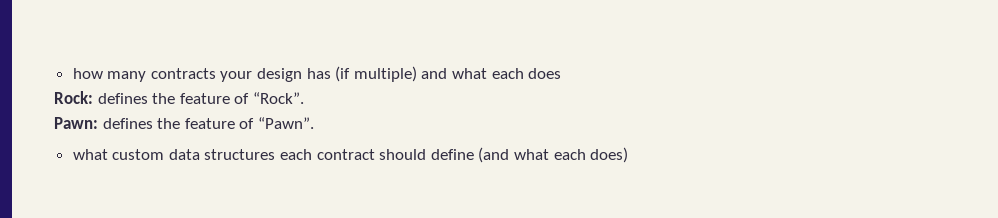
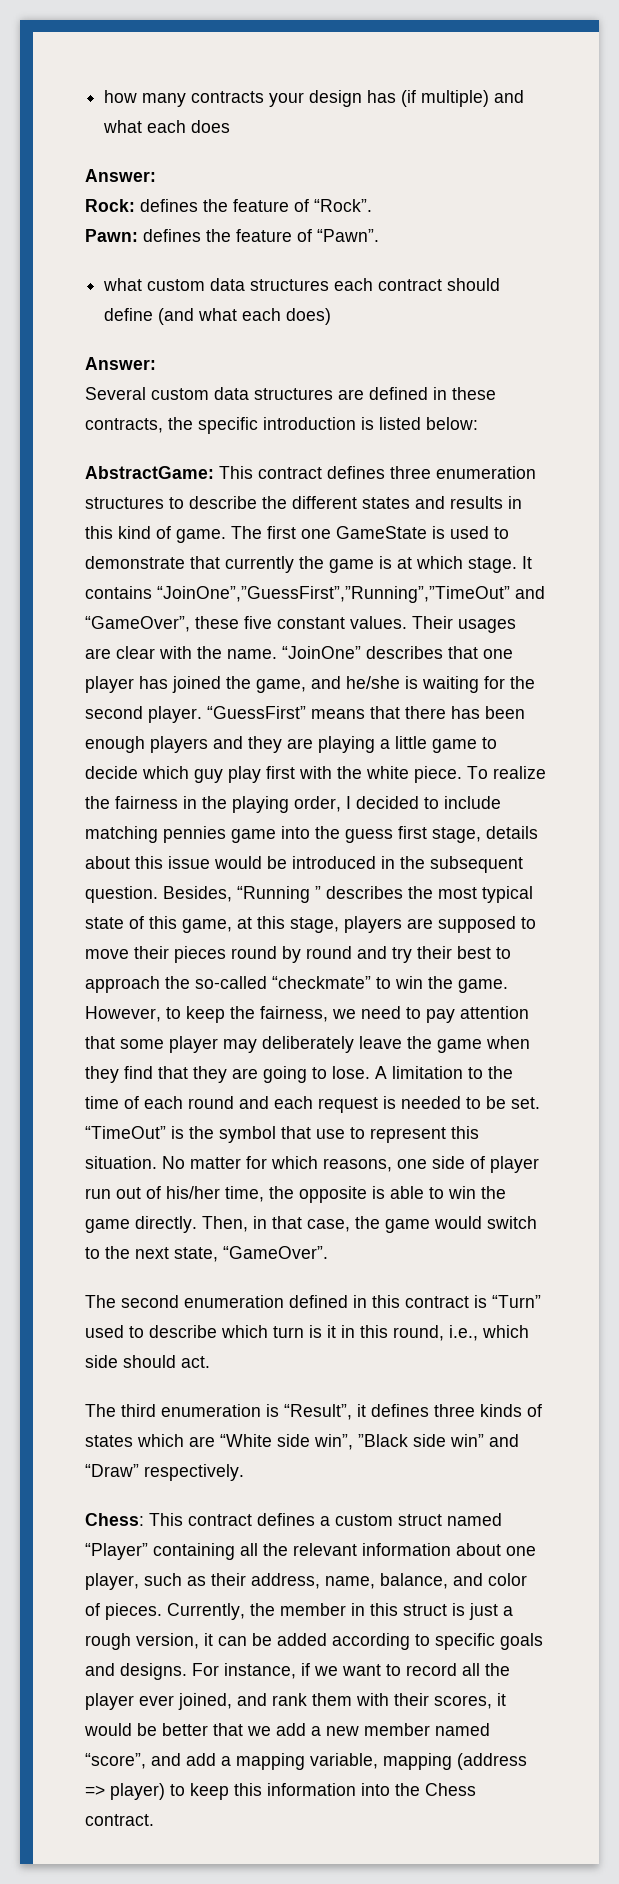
(562, 73) none -> [85,169,156,182] // Answer:
(629, 155) none -> [85,357,156,370] [85,387,496,400] [85,417,478,434] [85,466,536,479] [85,496,522,509] [85,526,509,543] [85,556,532,573] [85,586,545,603] [85,616,516,633] [85,646,513,659] [85,676,535,693] [85,706,525,723] [85,736,497,753] [85,766,546,783] [85,796,501,813] [85,826,538,843] [85,856,523,873] [85,886,533,903] [85,916,536,933] [85,946,511,963] [85,976,508,993] [85,1006,529,1023] [85,1036,530,1053] [85,1066,513,1083] [85,1096,540,1113] [85,1126,479,1143] [85,1156,539,1173] [85,1186,506,1203] [85,1216,537,1233] [85,1246,328,1262] [85,1295,541,1308] [85,1325,529,1341] [85,1355,210,1368] [85,1404,542,1420] [85,1434,519,1450] [85,1464,244,1481] [85,1513,502,1526] [85,1543,536,1560] [85,1573,527,1590] [85,1603,513,1620] [85,1633,543,1650] [85,1663,510,1680] [85,1693,506,1710] [84,1723,490,1736] [85,1753,527,1770] [85,1783,476,1800] [85,1814,154,1826] // Answer: // Several custom data structures are defined in these contracts, the specific introduction is listed below: // AbstractGame: This contract defines three enumeration structures to describe the different states and results in this kind of game. The first one GameState is used to demonstrate that currently the game is at which stage. It contains “JoinOne”,”GuessFirst”,”Running”,”TimeOut” and “GameOver”, these five constant values. Their usages are clear with the name. “JoinOne” describes that one player has joined the game, and he/she is waiting for the second player. “GuessFirst” means that there has been enough players and they are playing a little game to decide which guy play first with the white piece. To realize the fairness in the playing order, I decided to include matching pennies game into the guess first stage, details about this issue would be introduced in the subsequent question. Besides, “Running ” describes the most typical state of this game, at this stage, players are supposed to move their pieces round by round and try their best to approach the so-called “checkmate” to win the game. However, to keep the fairness, we need to pay attention that some player may deliberately leave the game when they find that they are going to lose. A limitation to the time of each round and each request is needed to be set. “TimeOut” is the symbol that use to represent this situation. No matter for which reasons, one side of player run out of his/her time, the opposite is able to win the game directly. Then, in that case, the game would switch to the next state, “GameOver”. // The second enumeration defined in this contract is “Turn” used to describe which turn is it in this round, i.e., which side should act. // The third enumeration is “Result”, it defines three kinds of states which are “White side win”, ”Black side win” and “Draw” respectively. // Chess: This contract defines a custom struct named “Player” containing all the relevant information about one player, such as their address, name, balance, and color of pieces. Currently, the member in this struct is just a rough version, it can be added according to specific goals and designs. For instance, if we want to record all the player ever joined, and rank them with their scores, it would be better that we add a new member named “score”, and add a mapping variable, mapping (address => player) to keep this information into the Chess contract.

